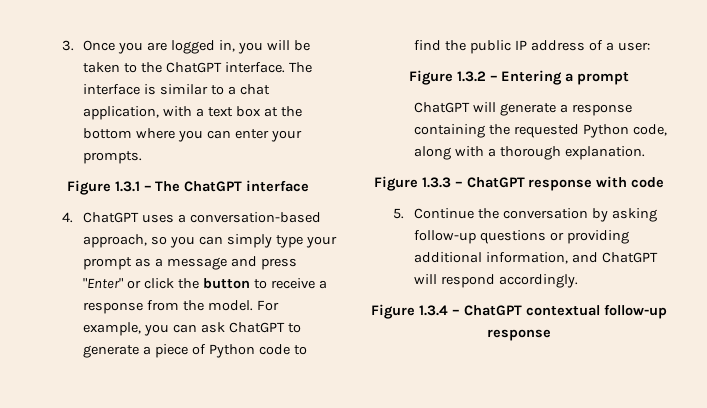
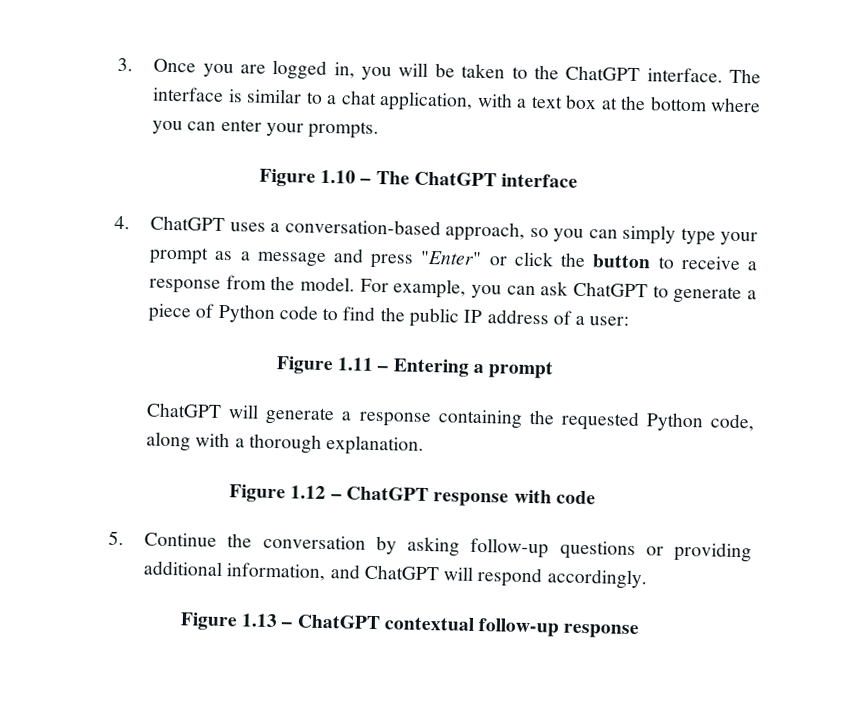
[114,181,140,192] 1.3.1 -> [320,169,357,184] 1.10
[456,71,486,82] 1.3.2 -> [337,357,375,371] 1.11
[421,177,451,188] 1.3.3 -> [290,485,327,500] 1.12
[419,305,449,316] 1.3.4 -> [240,613,278,628] 1.13

